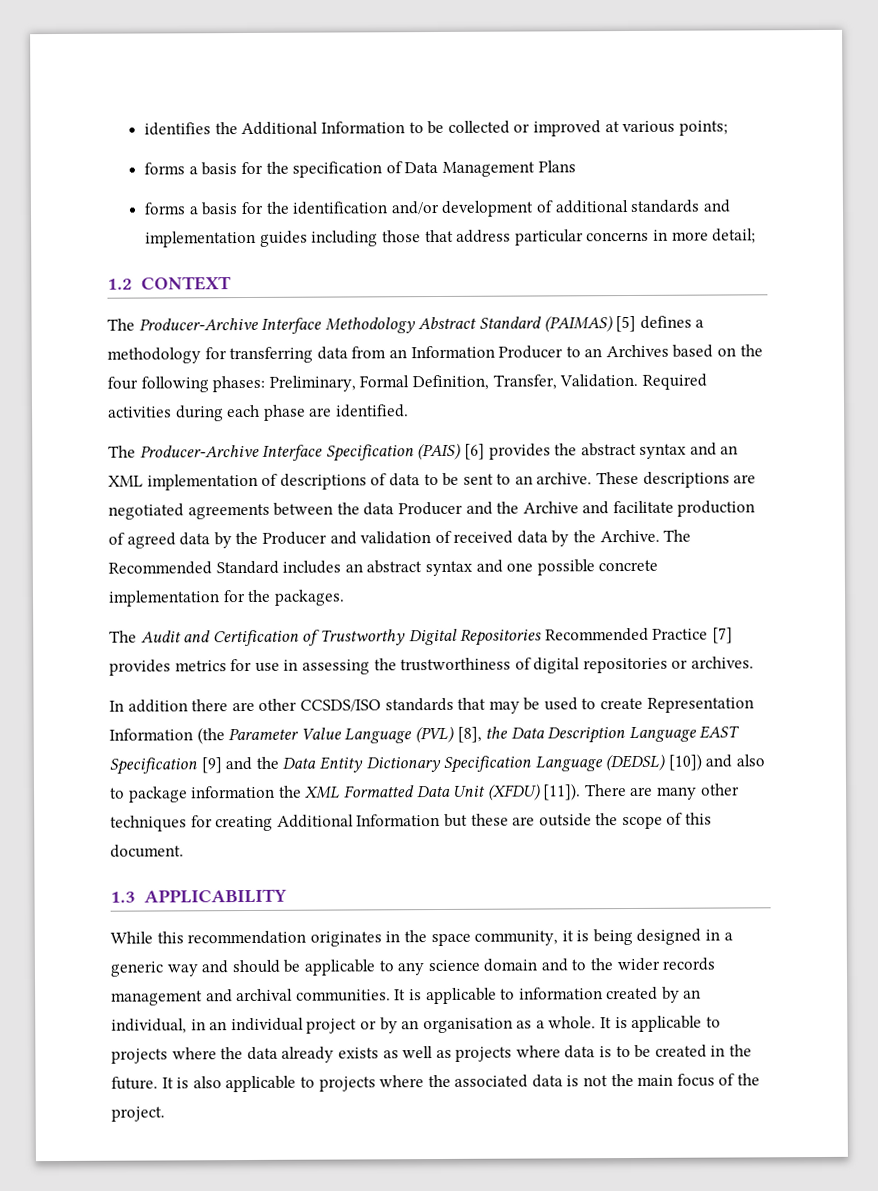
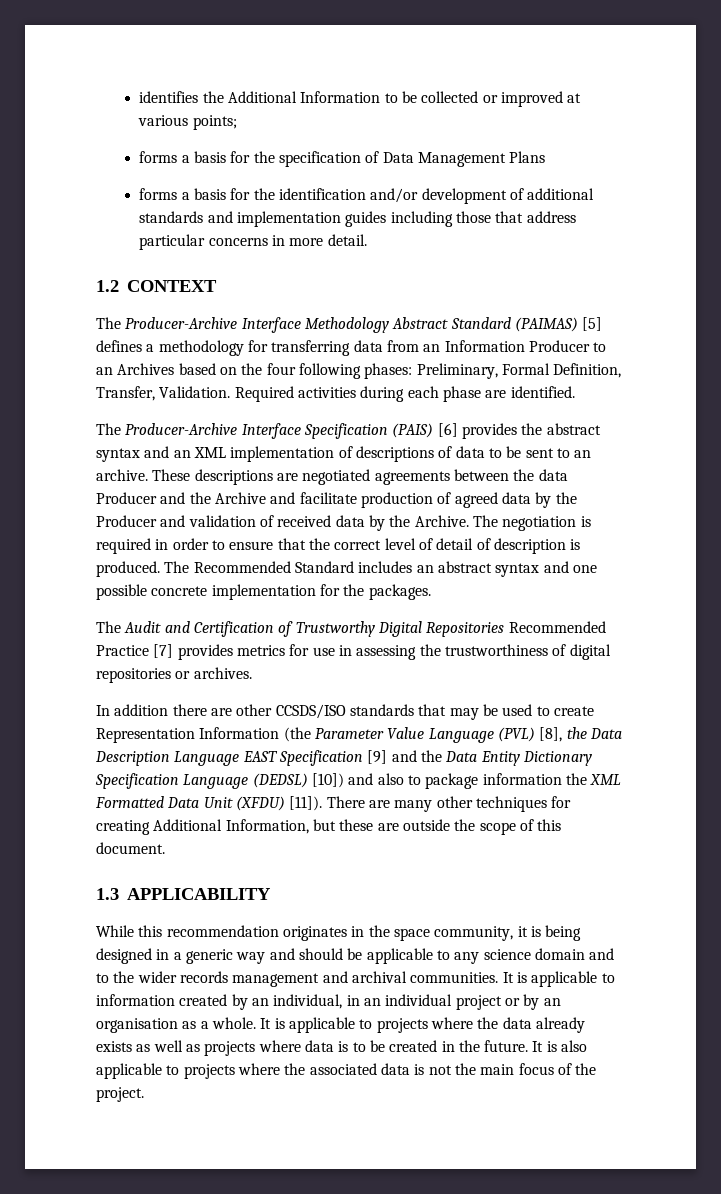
[712,228,757,244] detail; -> [327,234,367,246] detail.
(692, 535) none -> [502,516,591,531] [96,538,581,554] [96,561,190,577] negotiation is required in order to ensure that the correct level of detail of description is produced. The
[356,813,441,827] Information -> [225,819,309,834] Information,

